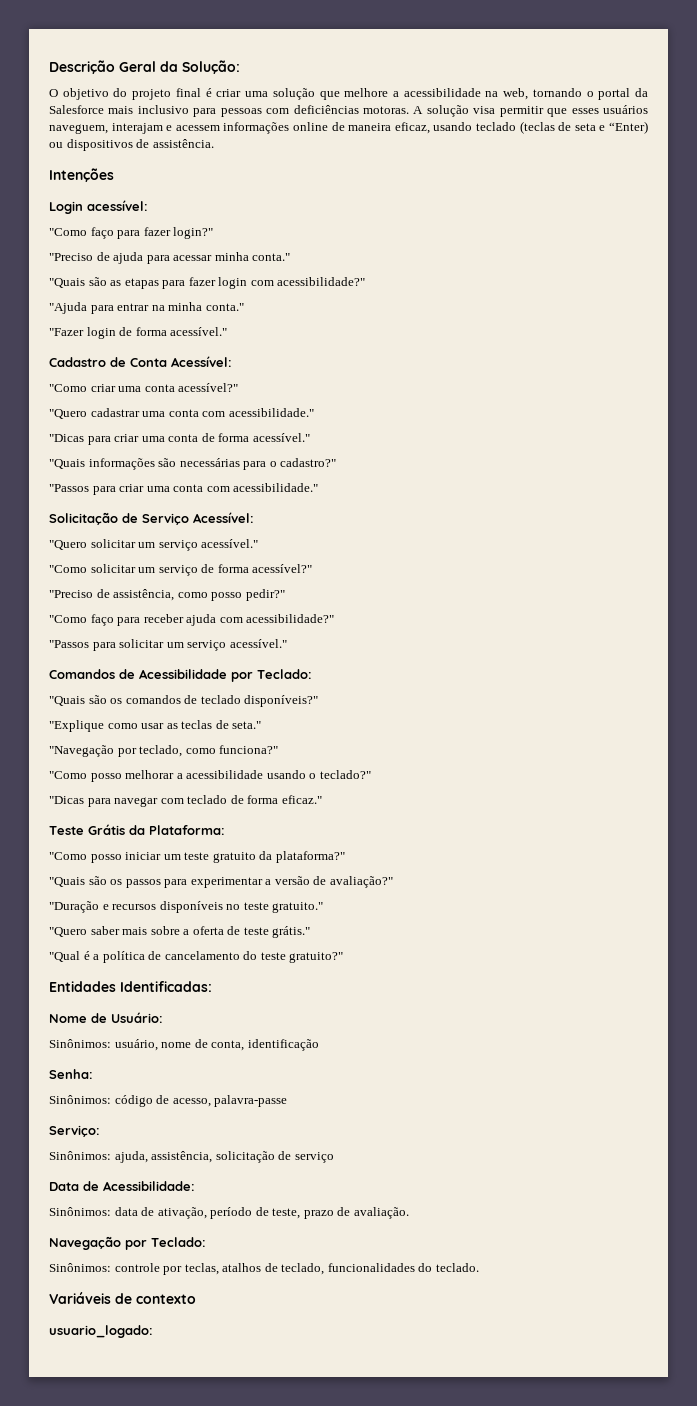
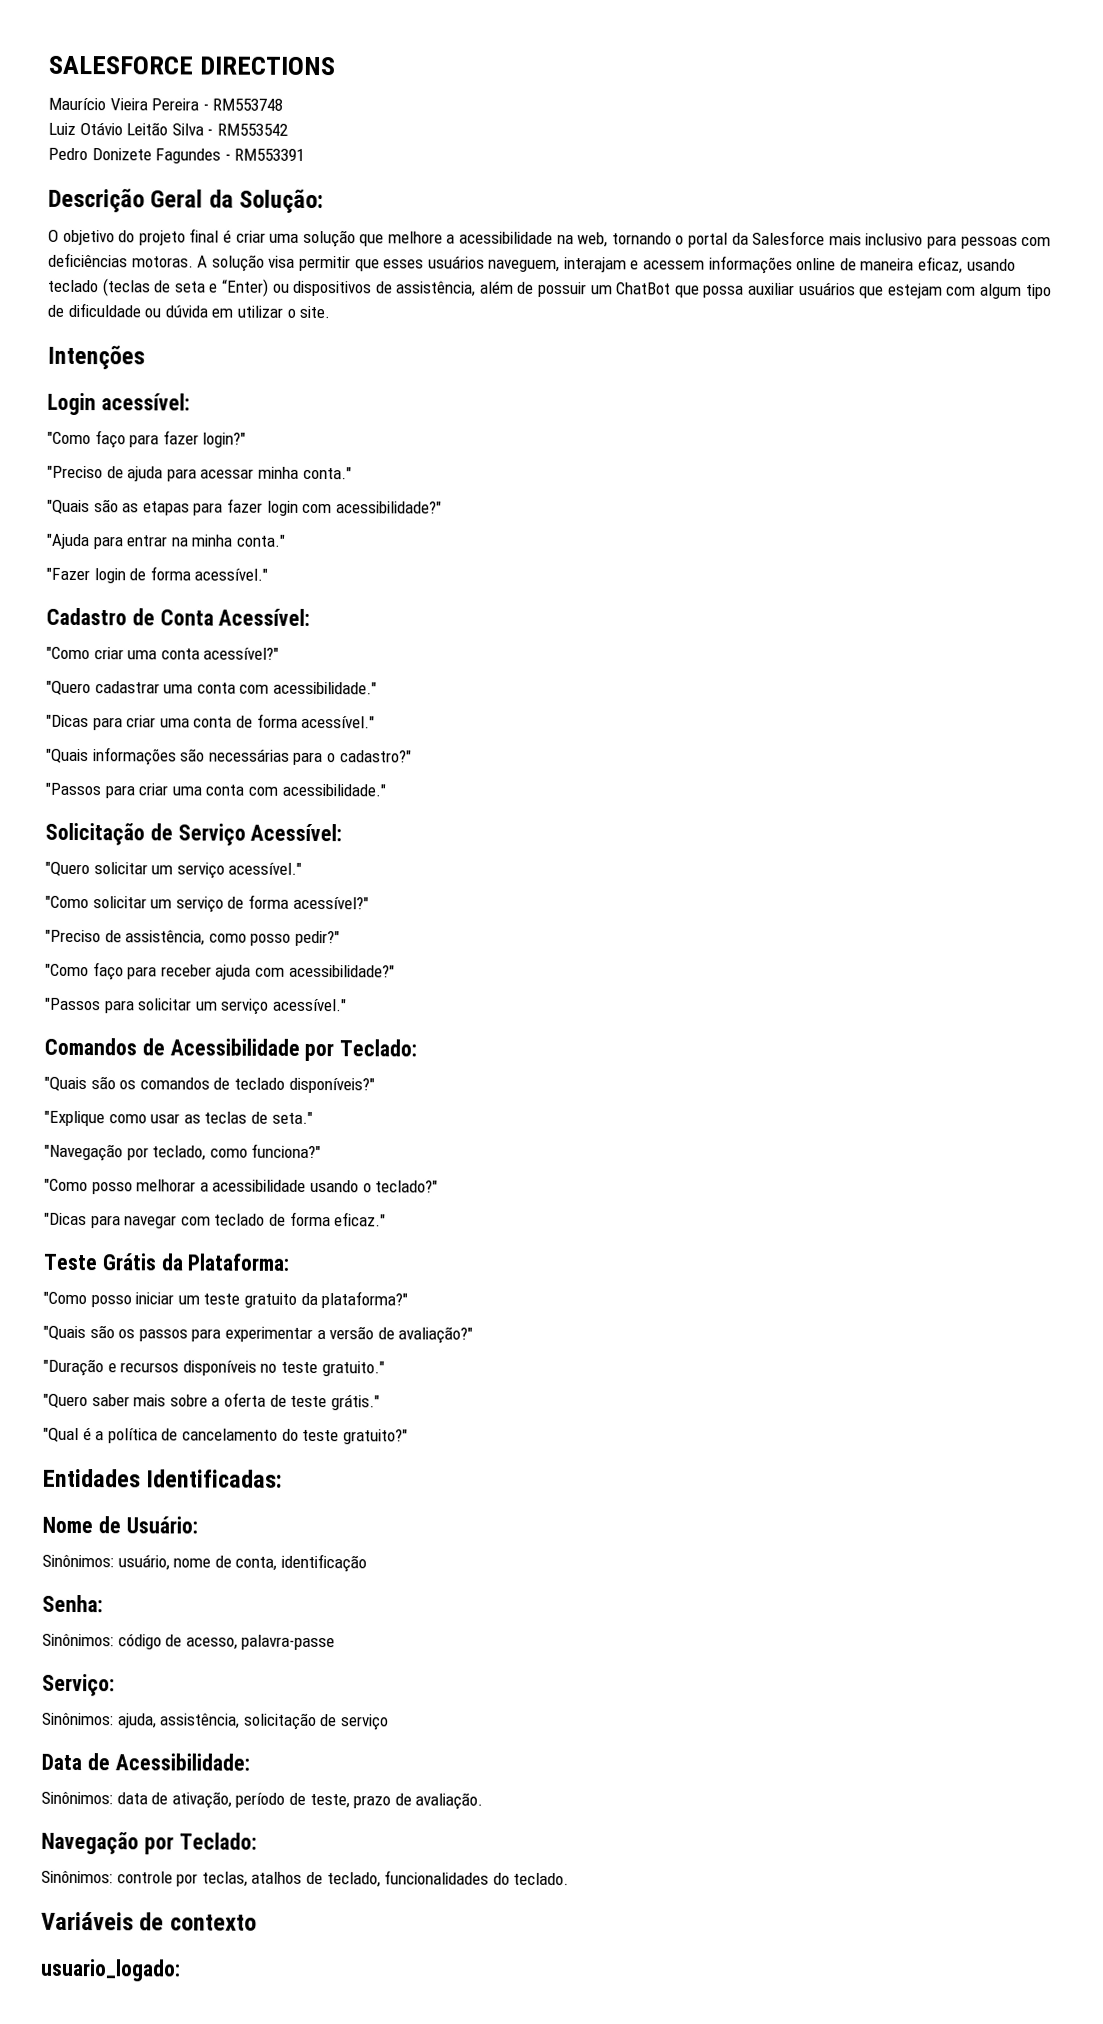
(49, 67) none -> [48,55,336,76] [48,97,284,111] [48,122,288,136] [48,147,306,164] SALESFORCE DIRECTIONS // Maurício Vieira Pereira - RM553748 // Luiz Otávio Leitão Silva - RM553542 // Pedro Donizete Fagundes - RM553391 //
[152,139,214,148] assistência. -> [395,280,1052,300] [47,302,331,319] assistência, além de possuir um ChatBot que possa auxiliar usuários que estejam com algum tipo de dificuldade ou dúvida em utilizar o site.

